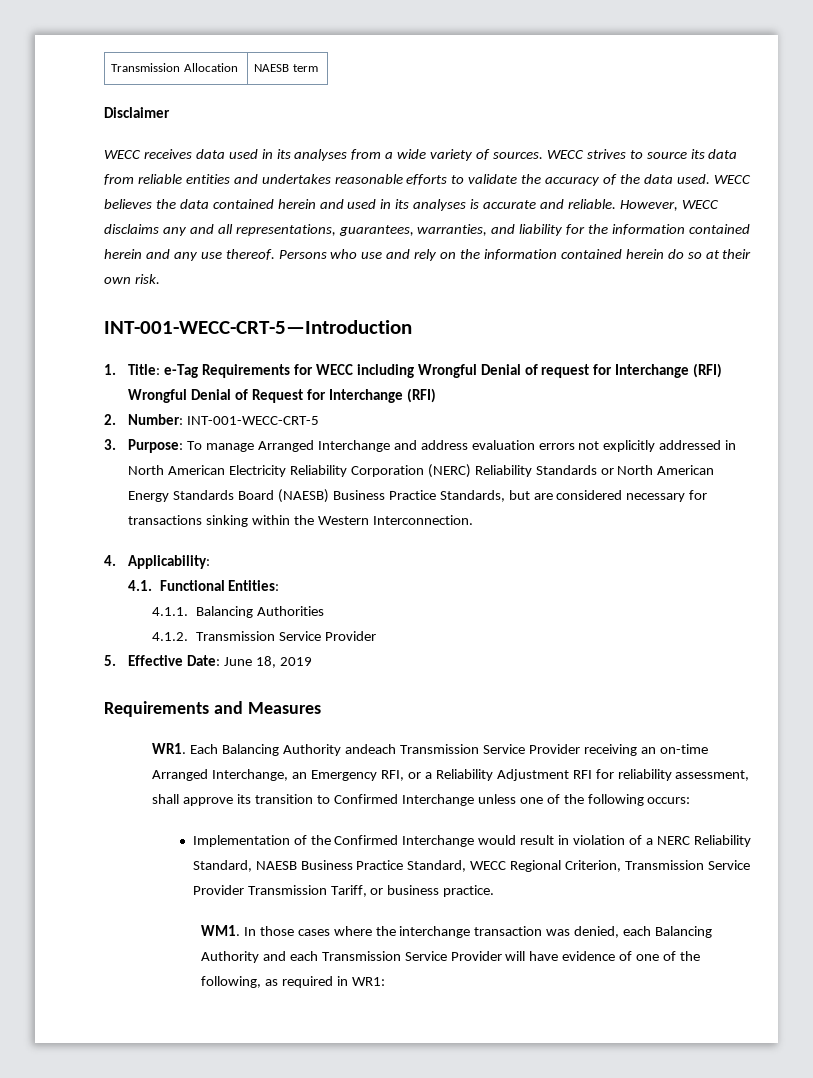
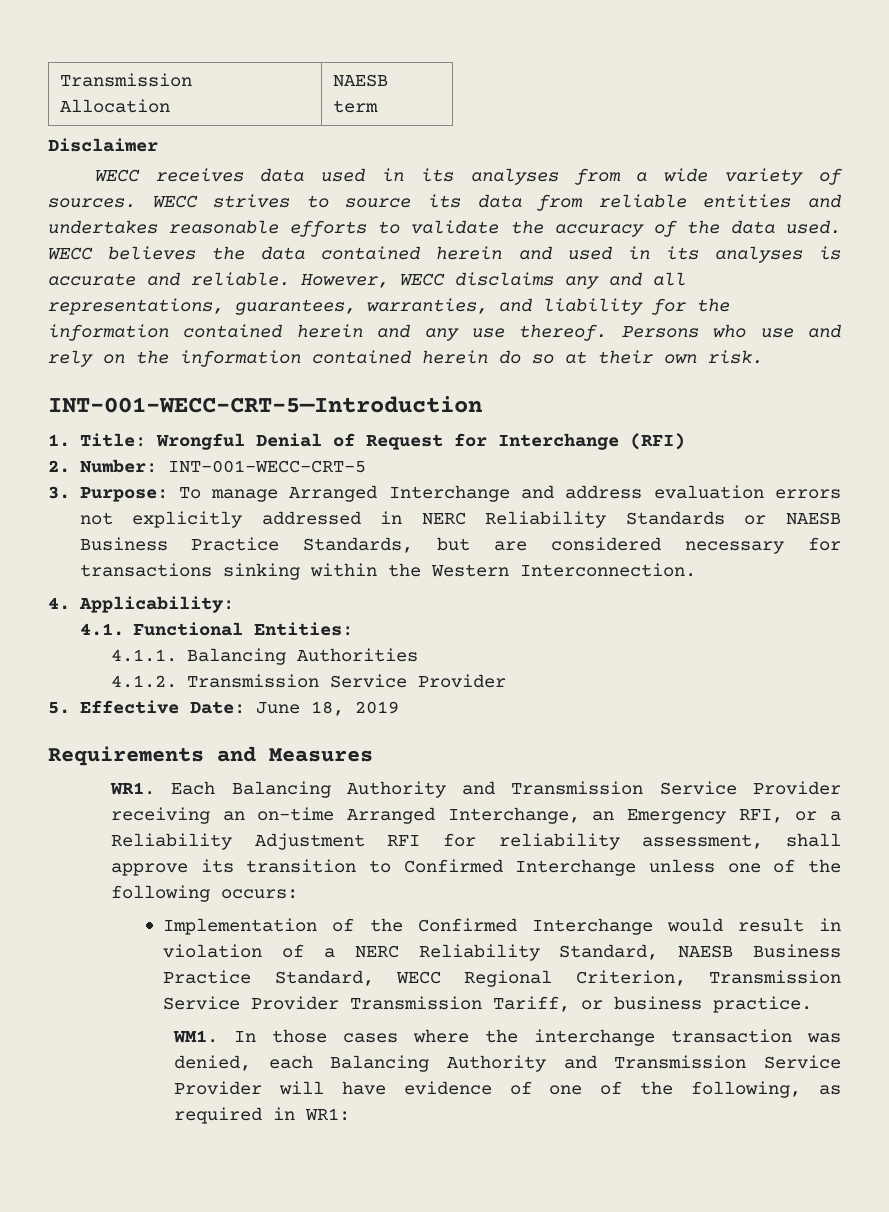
[164,363,723,378] e-Tag Requirements for WECC including Wrongful Denial of request for Interchange (RFI) -> (146, 440) none
[128,464,715,478] [128,489,329,503] North American Electricity Reliability Corporation (NERC) Reliability Standards or North American Energy Standards Board (NAESB) -> [421,511,841,528] NERC Reliability Standards or NAESB
[345,744,397,754] andeach -> [462,781,496,795] and
[289,951,318,961] each -> (597, 1062) none

